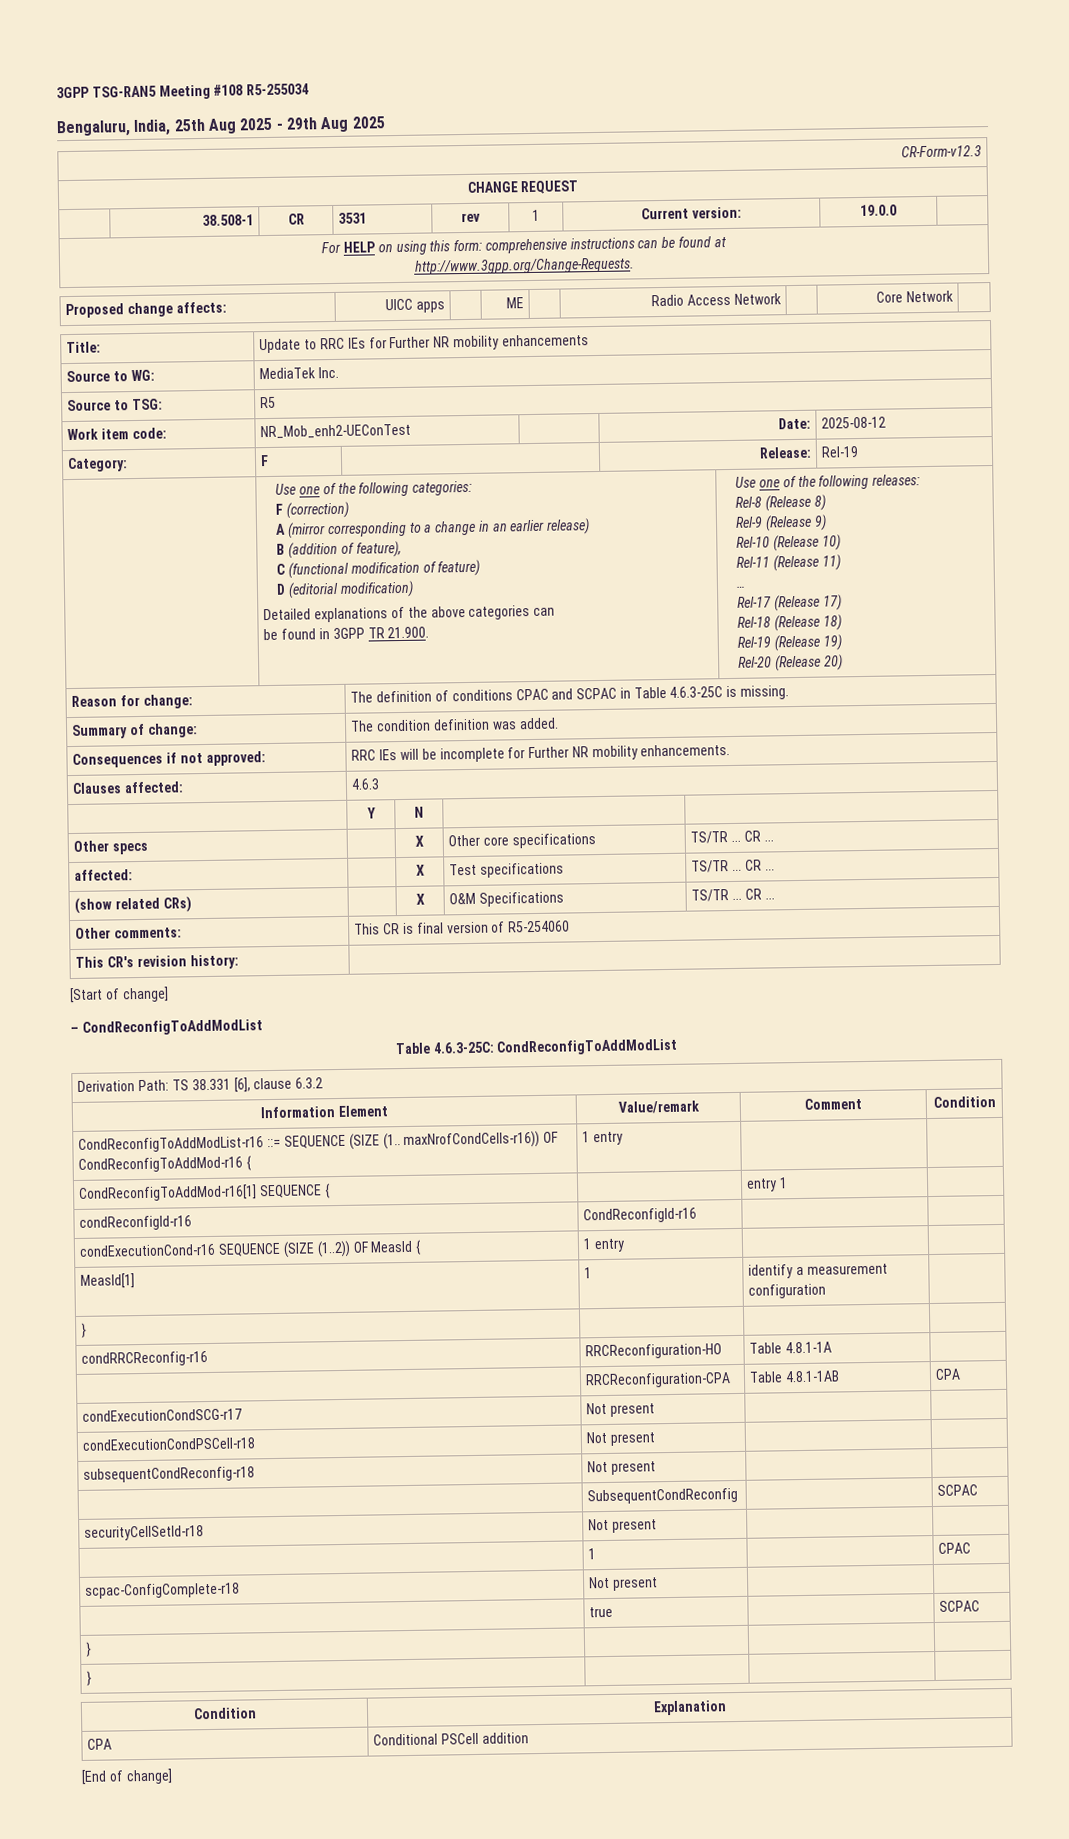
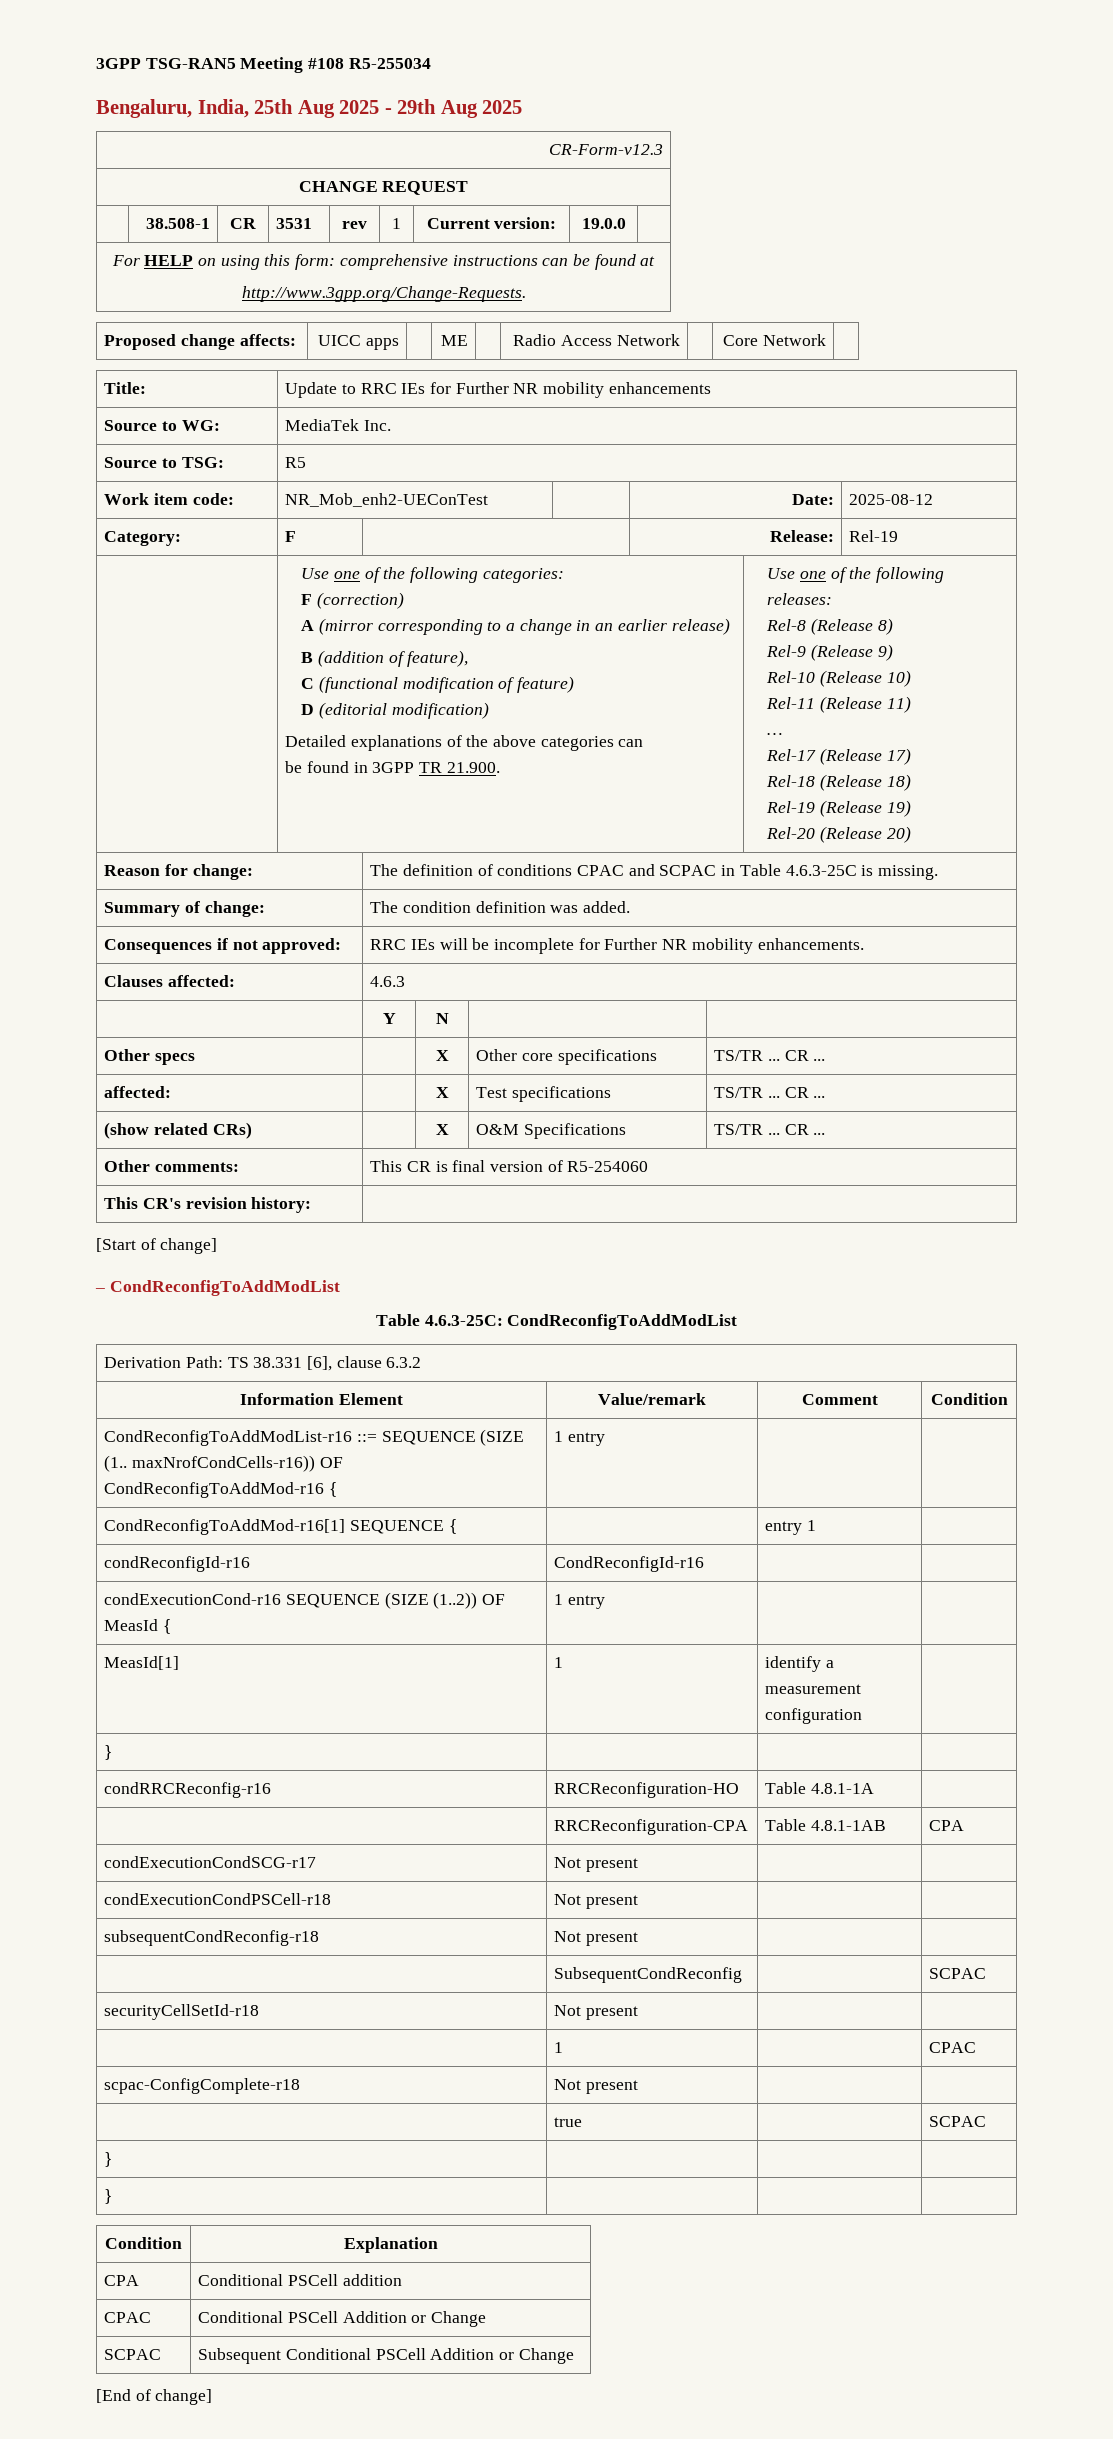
(530, 1738) none -> [104,2312,152,2323] [198,2311,486,2327] [104,2349,162,2360] [198,2348,574,2364] // CPAC | Conditional PSCell Addition or Change // SCPAC | Subsequent Conditional PSCell Addition or Change

